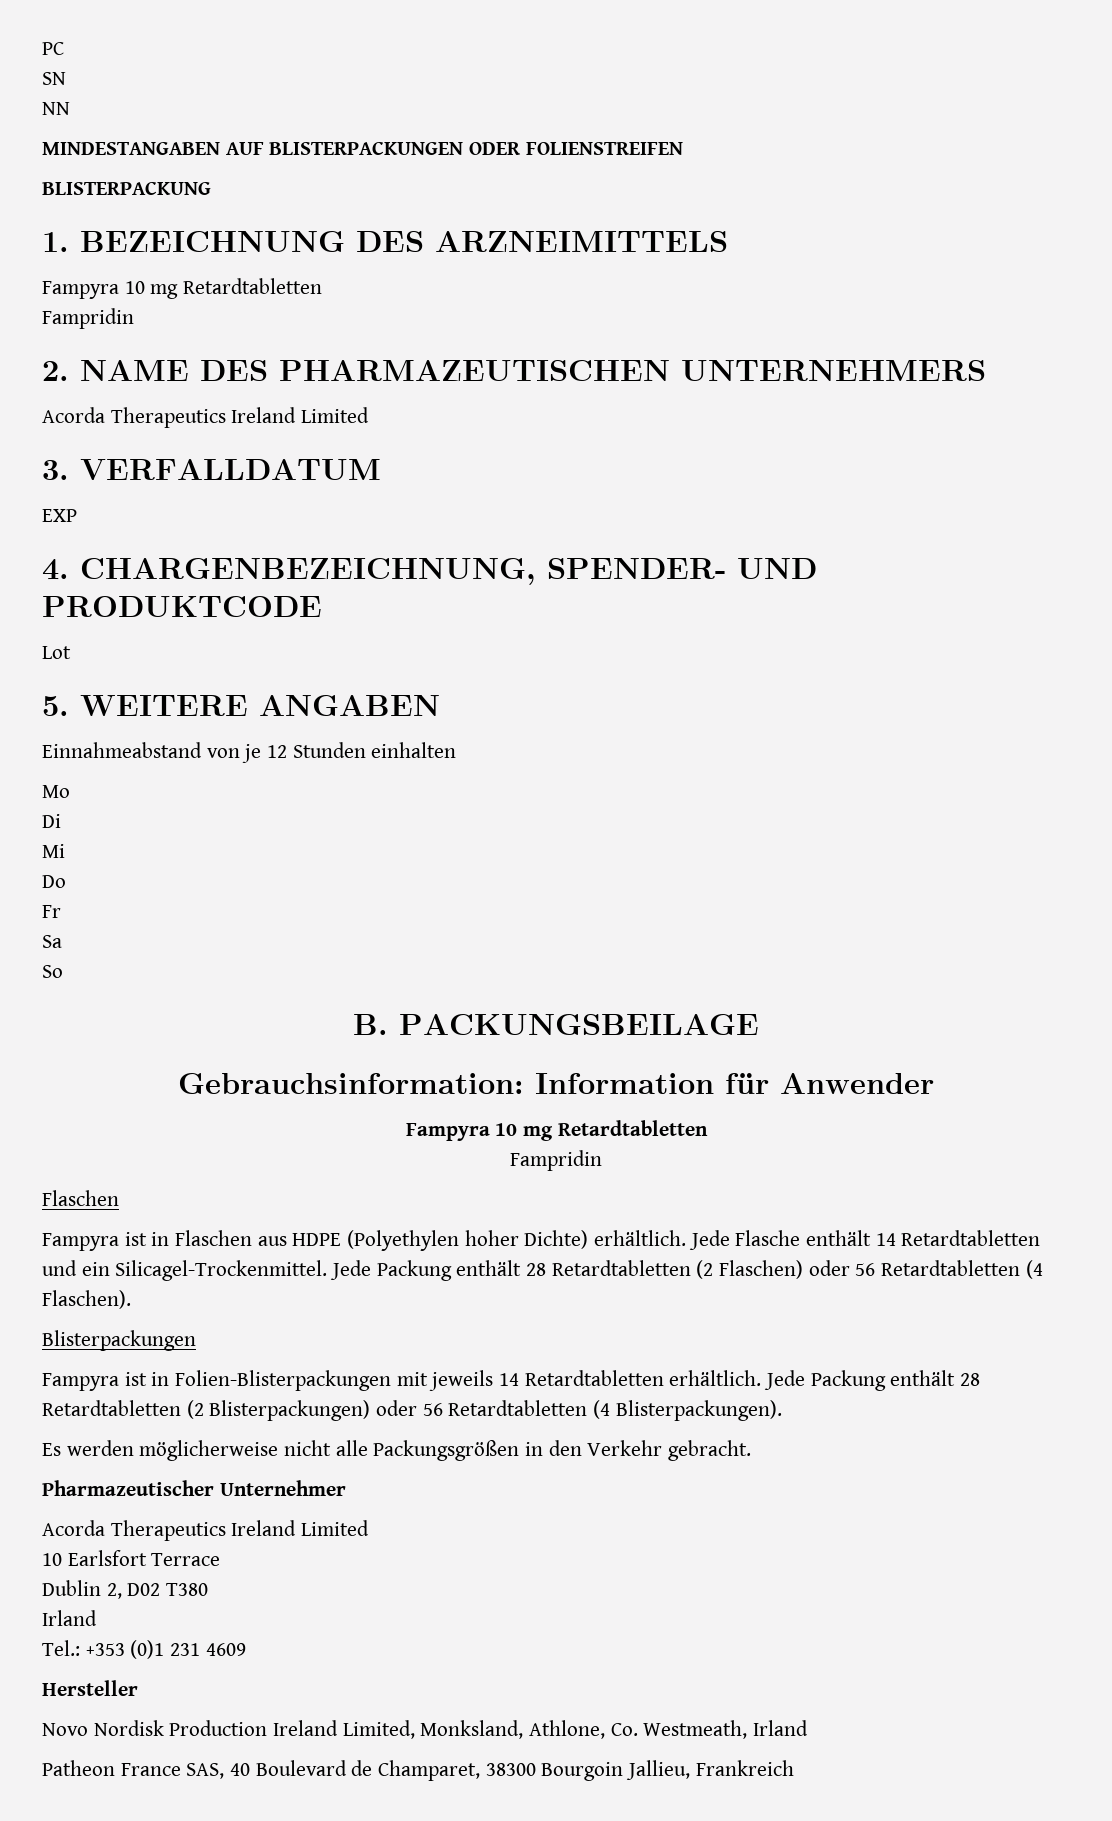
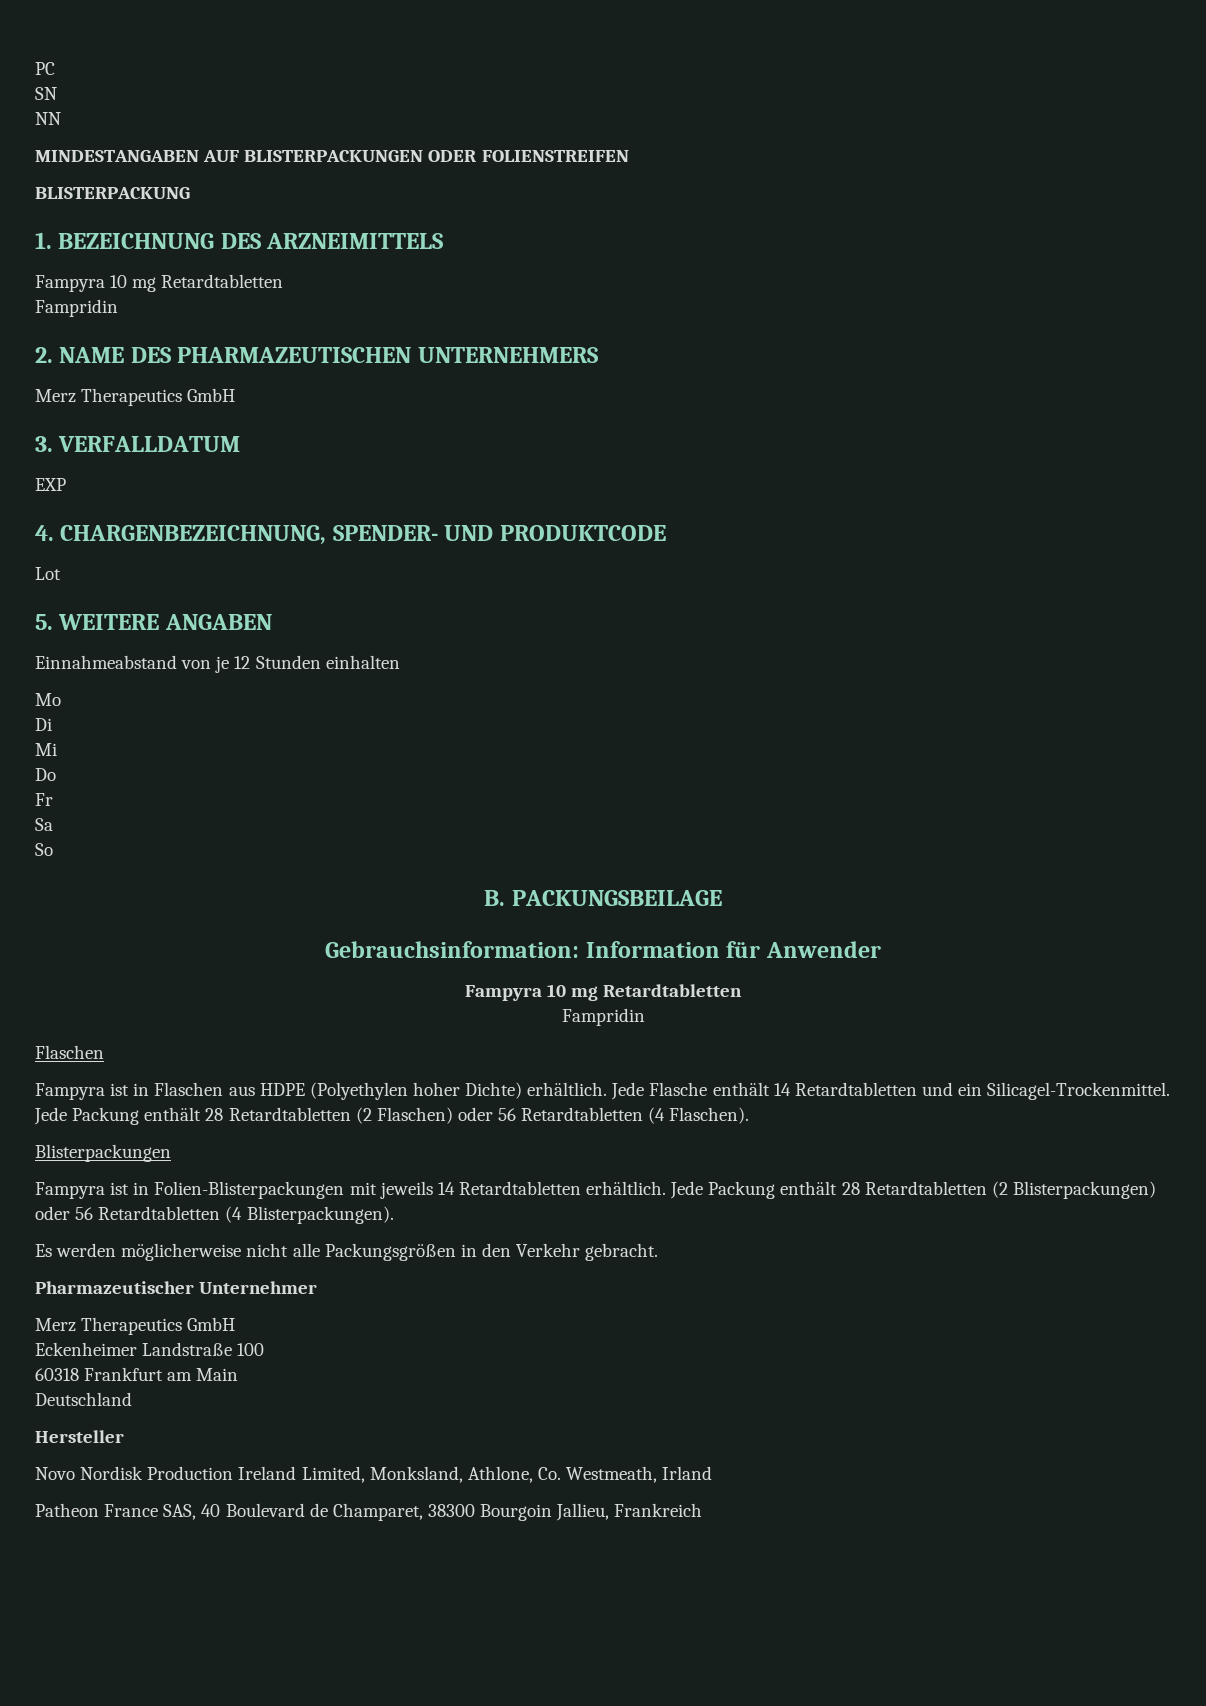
[42,407,370,428] Acorda Therapeutics Ireland Limited -> [35,388,236,406] Merz Therapeutics GmbH
[42,1520,370,1541] [42,1550,221,1566] [42,1580,209,1599] [42,1610,97,1626] [42,1640,246,1659] Acorda Therapeutics Ireland Limited // 10 Earlsfort Terrace // Dublin 2, D02 T380 // Irland // Tel.: +353 (0)1 231 4609 -> [35,1317,236,1335] [35,1342,265,1356] [35,1367,239,1381] [35,1392,132,1406] Merz Therapeutics GmbH // Eckenheimer Landstraße 100 // 60318 Frankfurt am Main // Deutschland

